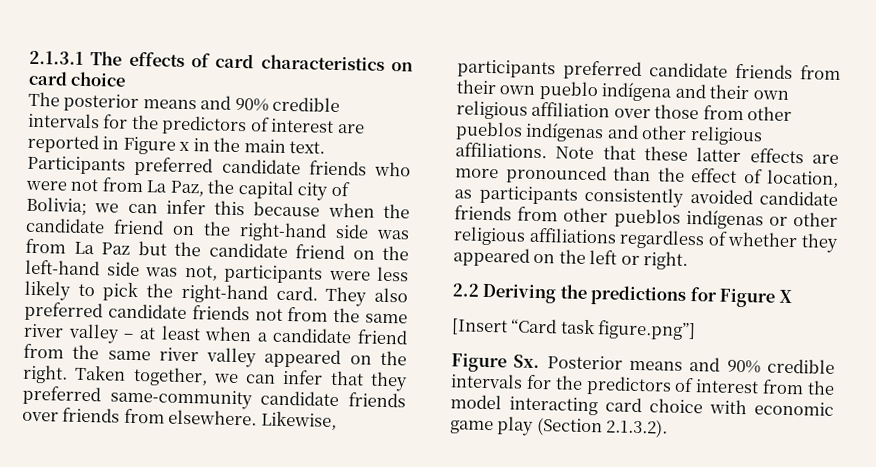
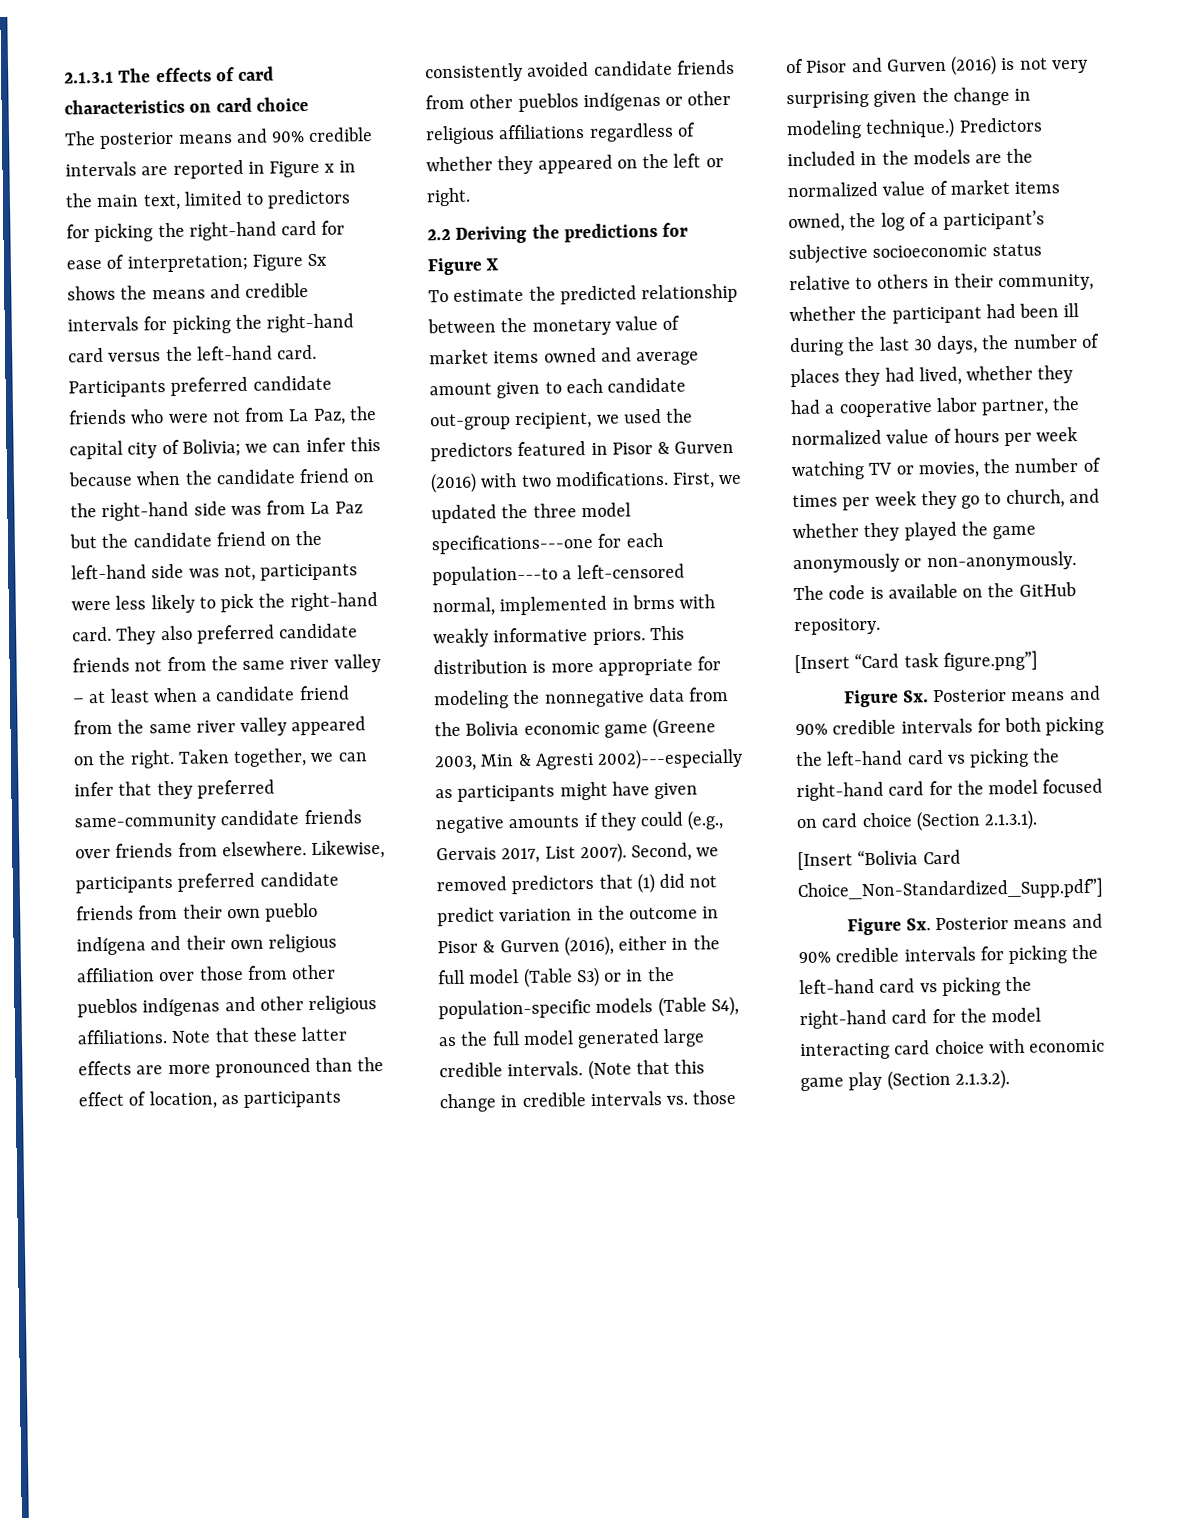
[103,114,335,136] for the predictors of interest -> (137, 169) none
[289,141,326,154] text. -> [142,189,352,211] [66,220,346,243] [66,253,328,273] [67,282,310,301] [67,313,355,334] [68,344,318,363] text, limited to predictors for picking the right-hand card for ease of interpretation; Figure Sx shows the means and credible intervals for picking the right-hand card versus the left-hand card.
(792, 296) none -> [428,283,739,305] [427,315,681,336] [429,347,700,366] [429,377,687,399] [430,408,694,431] [430,440,735,462] [430,470,743,494] [431,502,631,524] [431,532,663,555] [432,563,685,586] [432,594,716,617] [433,625,685,648] [433,656,722,676] [434,687,730,710] [434,717,717,739] [434,747,744,772] [435,781,699,802] [435,810,725,834] [436,842,720,864] [436,873,718,895] [437,905,720,927] [437,935,720,957] [437,966,675,988] [438,995,739,1020] [438,1028,706,1049] [439,1059,706,1081] [439,1089,737,1113] [785,55,1088,76] [786,86,1032,109] [786,117,1043,140] [787,148,1034,167] [787,179,1061,198] [788,210,1046,233] [788,243,1042,265] [789,273,1095,292] [789,302,1080,324] [789,333,1100,357] [790,365,1074,388] [790,395,1081,418] [791,426,1079,447] [791,457,1101,481] [792,488,1100,511] [792,521,1037,542] [793,551,1077,574] [793,582,1076,601] [794,617,881,636] // To estimate the predicted relationship between the monetary value of market items owned and average amount given to each candidate out-group recipient, we used the predictors featured in Pisor & Gurven (2016) with two modifications. First, we updated the three model specifications---one for each population---to a left-censored normal, implemented in brms with weakly informative priors. This distribution is more appropriate for modeling the nonnegative data from the Bolivia economic game (Greene 2003, Min & Agresti 2002)---especially as participants might have given negative amounts if they could (e.g., Gervais 2017, List 2007). Second, we removed predictors that (1) did not predict variation in the outcome in Pisor & Gurven (2016), either in the full model (Table S3) or in the population-specific models (Table S4), as the full model generated large credible intervals. (Note that this change in credible intervals vs. those of Pisor and Gurven (2016) is not very surprising given the change in modeling technique.) Predictors included in the models are the normalized value of market items owned, the log of a participant’s subjective socioeconomic status relative to others in their community, whether the participant had been ill during the last 30 days, the number of places they had lived, whether they had a cooperative labor partner, the normalized value of hours per week watching TV or movies, the number of times per week they go to church, and whether they played the game anonymously or non-anonymously. The code is available on the GitHub repository.
[554,375,805,396] the predictors of interest from -> [1004,716,1105,736] [795,748,1061,768] [796,778,1104,802] [796,809,1039,832] [797,849,961,871] [797,877,1104,902] [846,913,1103,936] [798,944,1099,965] [799,976,1033,997] [799,1008,956,1030] both picking the left-hand card vs picking the right-hand card for the model focused on card choice (Section 2.1.3.1). // [Insert “Bolivia Card Choice_Non-Standardized_Supp.pdf”] // Figure Sx. Posterior means and 90% credible intervals for picking the left-hand card vs picking the right-hand card for

